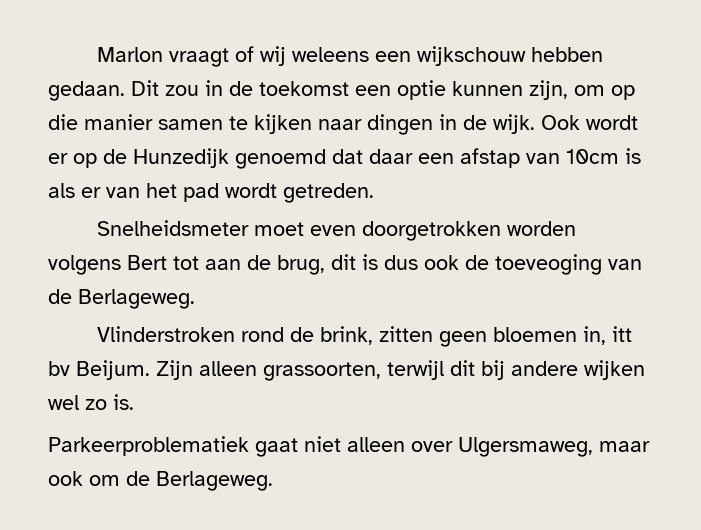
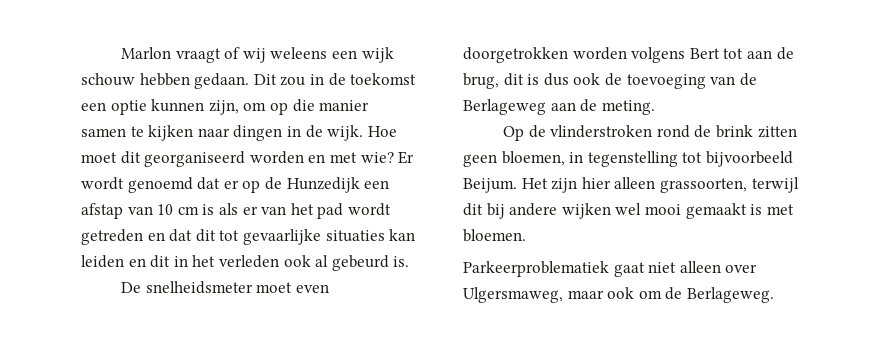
[417,46,527,66] wijkschouw -> [361,47,394,63] [81,73,135,86] wijk schouw
[541,115,638,130] Ook wordt -> [367,126,397,137] [81,151,415,167] [81,177,221,193] Hoe moet dit georganiseerd worden en met wie? Er wordt genoemd dat
[235,149,413,169] genoemd dat daar -> (360, 185) none
[566,149,619,164] 10cm -> [157,204,199,215] 10 cm
[283,183,374,203] [97,220,250,236] getreden. // Snelheidsmeter -> [81,229,416,245] [81,255,410,271] [121,281,253,294] getreden en dat dit tot gevaarlijke situaties kan leiden en dit in het verleden ook al gebeurd is. // De snelheidsmeter
[495,254,602,275] toeveoging -> [626,74,706,89] toevoeging
[78,289,195,309] [97,326,236,342] Berlageweg. // Vlinderstroken -> [463,99,655,115] [503,125,653,141] Berlageweg aan de meting. // Op de vlinderstroken
[320,326,374,345] brink, -> [716,125,754,138] brink
[493,326,633,345] [48,360,193,380] bloemen in, itt bv Beijum. Zijn -> [501,151,793,167] [463,177,611,193] bloemen, in tegenstelling tot bijvoorbeeld Beijum. Het zijn hier
[85,394,134,410] zo is. -> [644,203,794,219] [463,229,526,242] mooi gemaakt is met bloemen.

